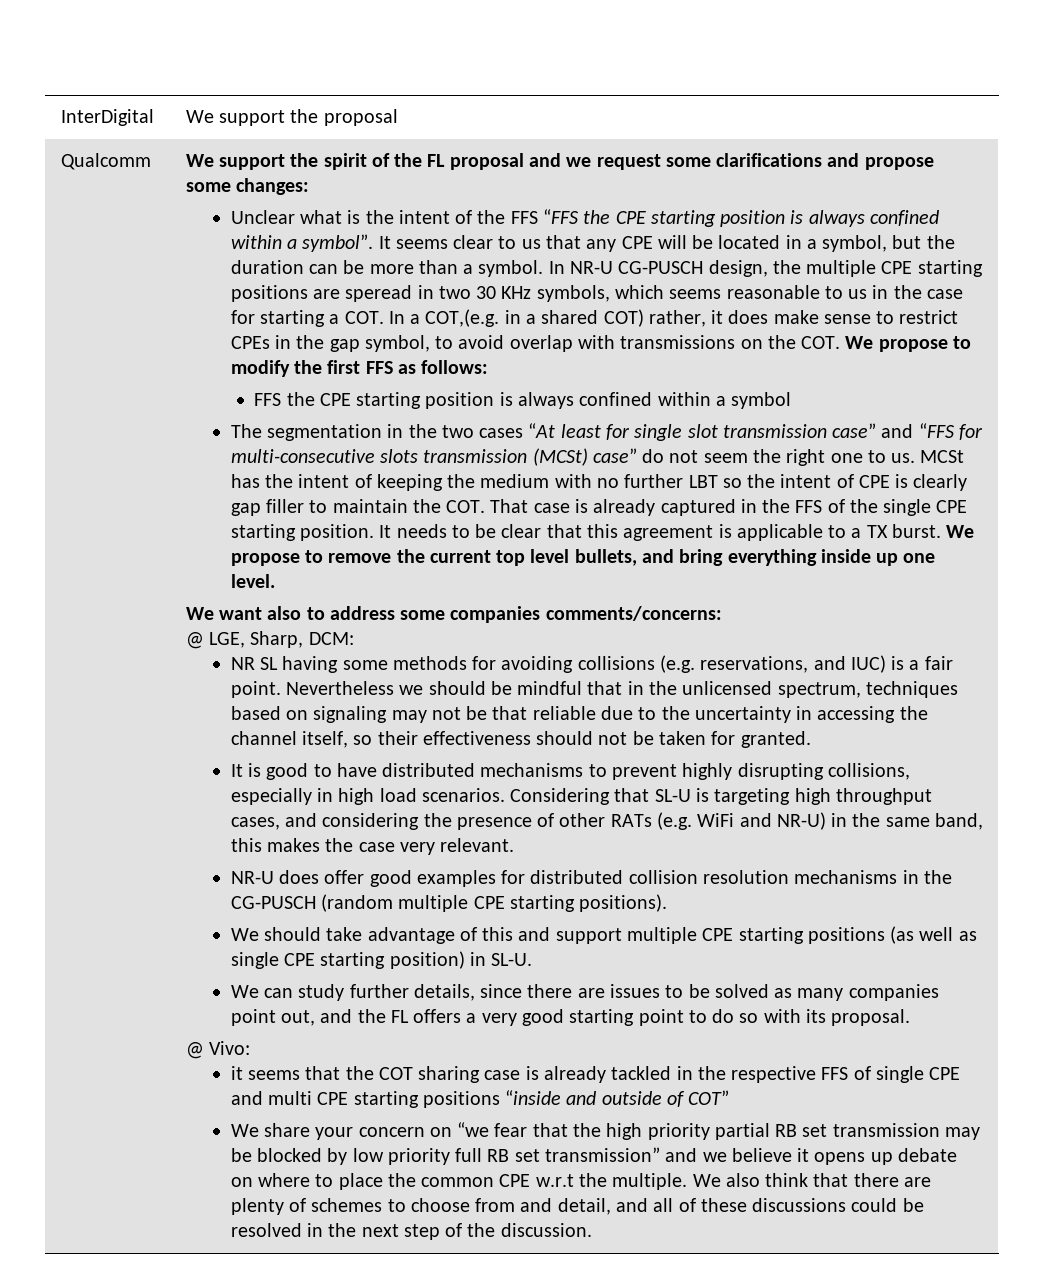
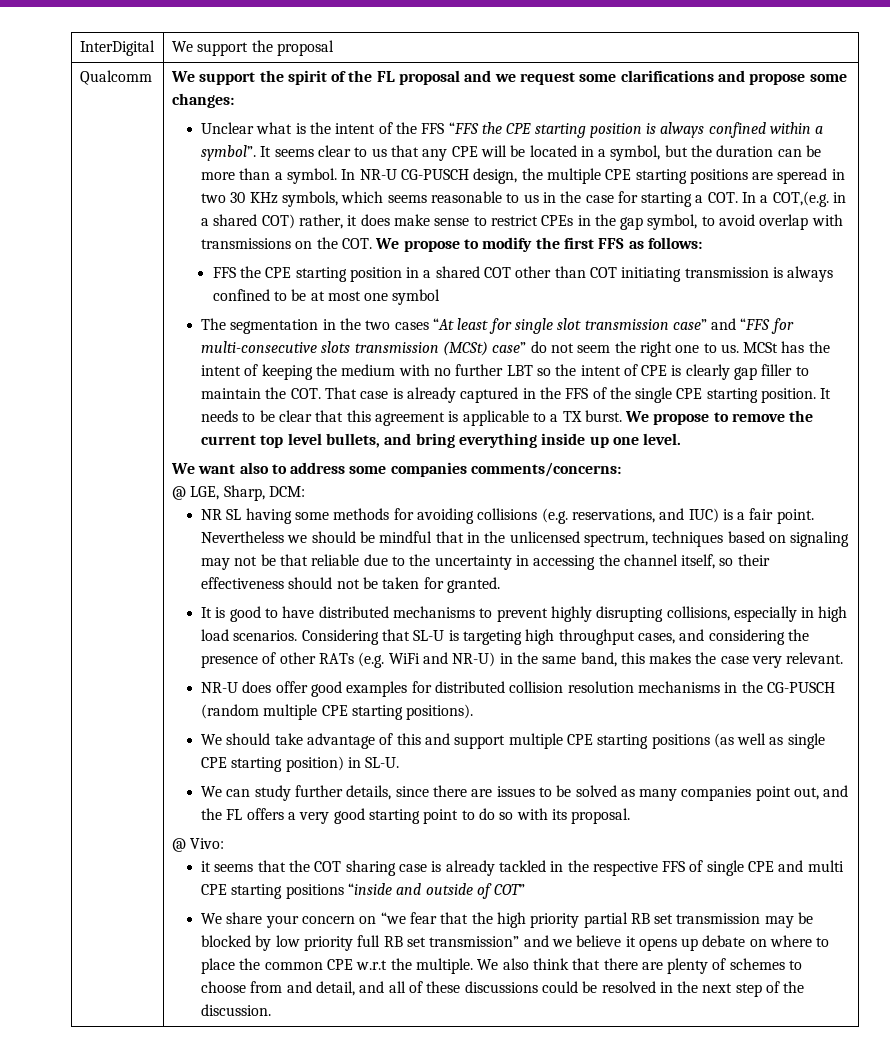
[499,392,726,409] is always confined within a -> [406,266,834,282] [212,289,389,301] in a shared COT other than COT initiating transmission is always confined to be at most one

